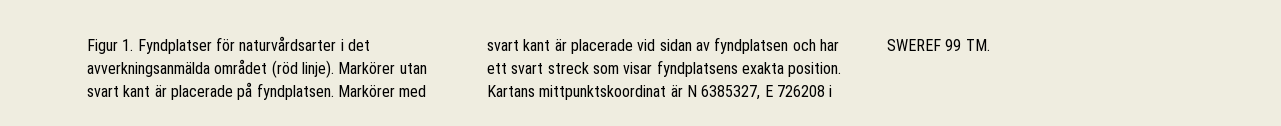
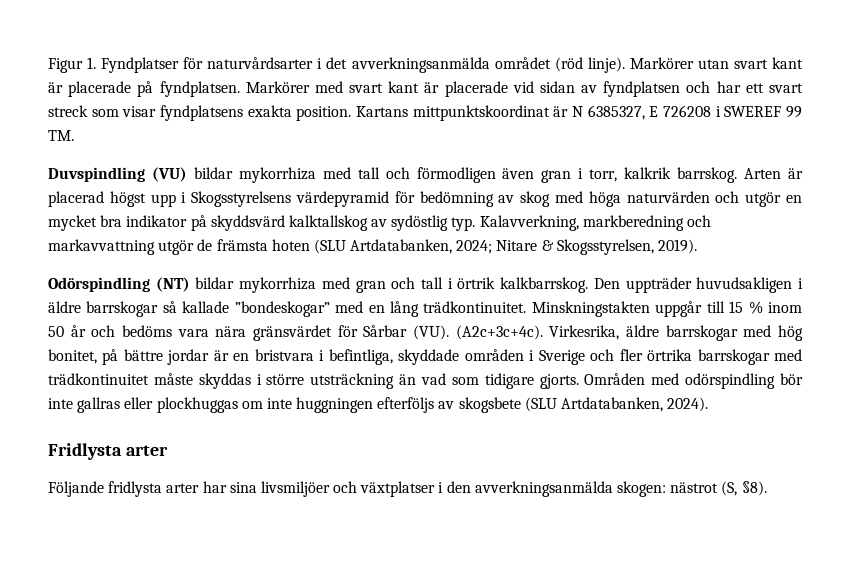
(990, 45) none -> [48,167,803,183] [48,191,802,207] [48,215,712,231] [48,239,698,255] [48,277,803,293] [48,301,803,317] [48,325,803,341] [48,349,803,365] [48,373,803,389] [48,397,709,413] [48,443,168,460] [48,481,767,497] // Duvspindling (VU) bildar mykorrhiza med tall och förmodligen även gran i torr, kalkrik barrskog. Arten är placerad högst upp i Skogsstyrelsens värdepyramid för bedömning av skog med höga naturvärden och utgör en mycket bra indikator på skyddsvärd kalktallskog av sydöstlig typ. Kalavverkning, markberedning och markavvattning utgör de främsta hoten (SLU Artdatabanken, 2024; Nitare & Skogsstyrelsen, 2019). // Odörspindling (NT) bildar mykorrhiza med gran och tall i örtrik kalkbarrskog. Den uppträder huvudsakligen i äldre barrskogar så kallade ”bondeskogar” med en lång trädkontinuitet. Minskningstakten uppgår till 15 % inom 50 år och bedöms vara nära gränsvärdet för Sårbar (VU). (A2c+3c+4c). Virkesrika, äldre barrskogar med hög bonitet, på bättre jordar är en bristvara i befintliga, skyddade områden i Sverige och fler örtrika barrskogar med trädkontinuitet måste skyddas i större utsträckning än vad som tidigare gjorts. Områden med odörspindling bör inte gallras eller plockhuggas om inte huggningen efterföljs av skogsbete (SLU Artdatabanken, 2024). // Fridlysta arter // Följande fridlysta arter har sina livsmiljöer och växtplatser i den avverkningsanmälda skogen: nästrot (S, §8).

